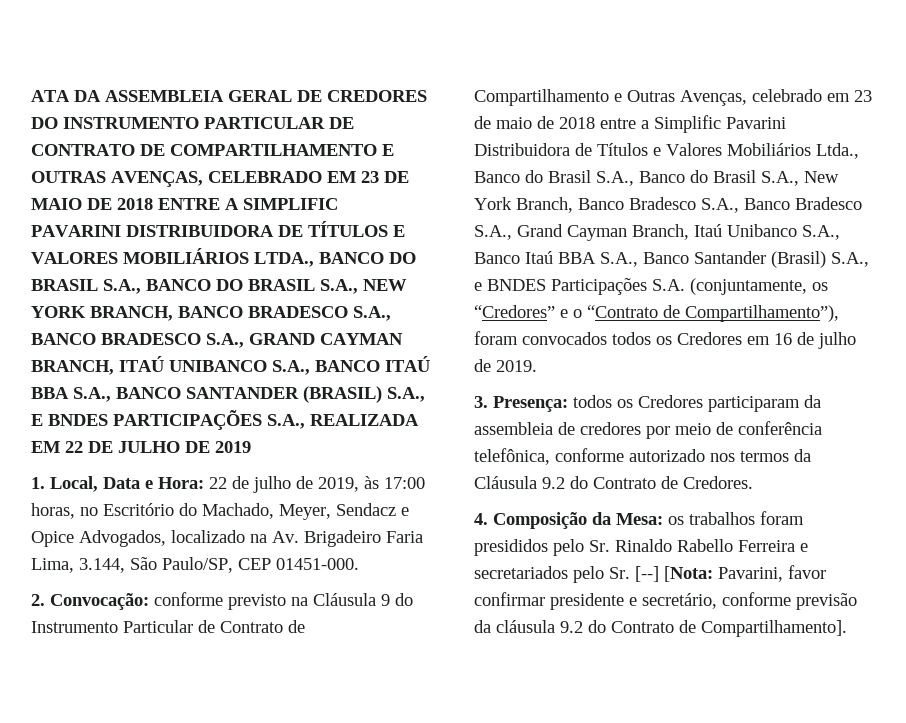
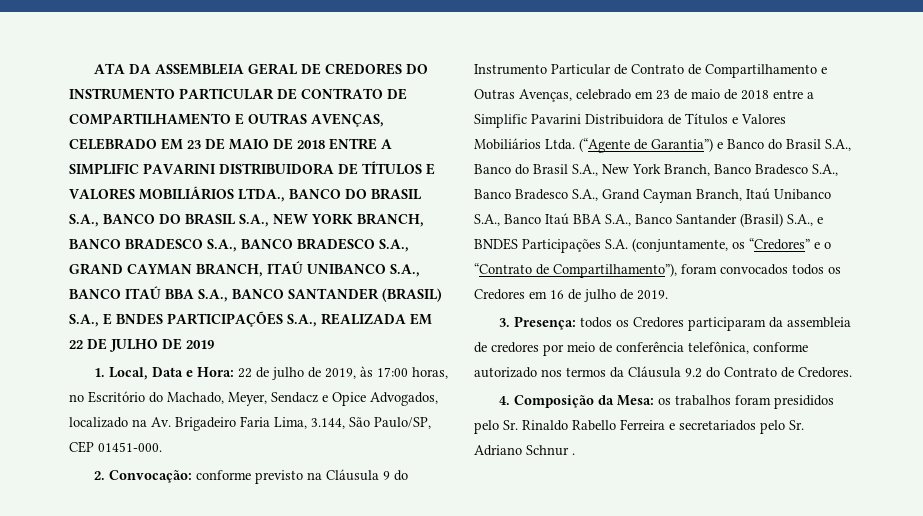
[816,143,859,159] Ltda., -> [545,138,723,153] Ltda. (“Agente de Garantia”) e
[635,565,826,582] [474,592,857,610] [474,620,847,637] [--] [Nota: Pavarini, favor confirmar presidente e secretário, conforme previsão da cláusula 9.2 do Contrato de Compartilhamento]. -> [474,445,575,456] Adriano Schnur .

